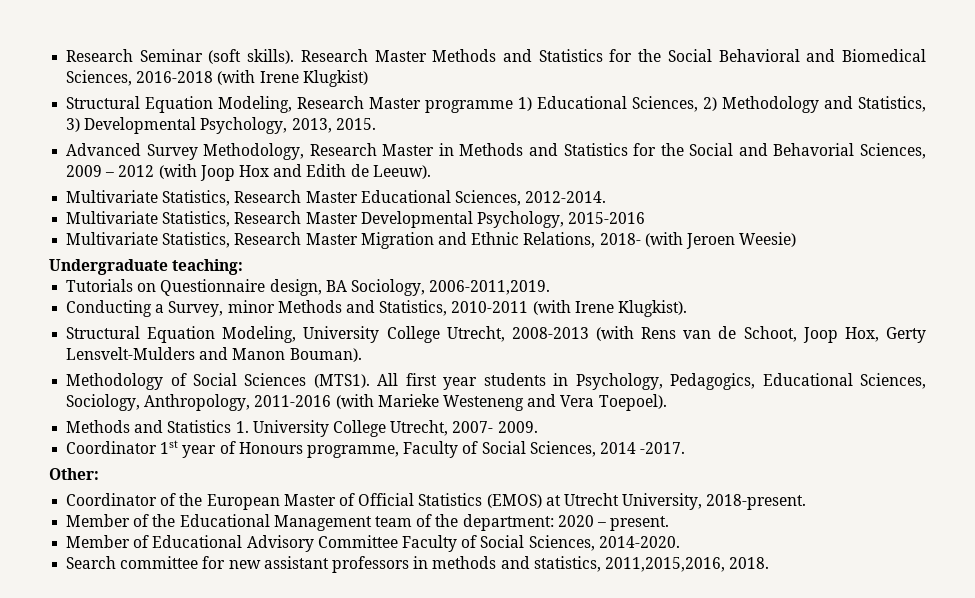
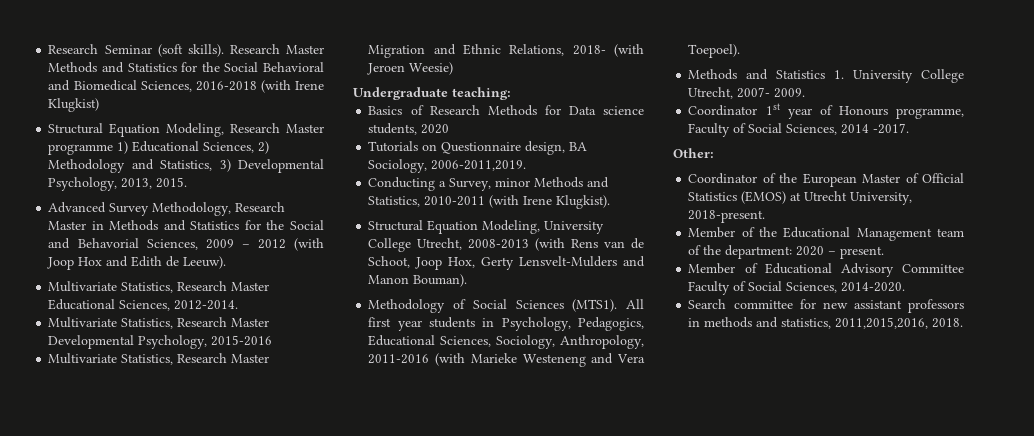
(244, 267) none -> [368,105,644,116] [368,123,450,135] // Basics of Research Methods for Data science students, 2020

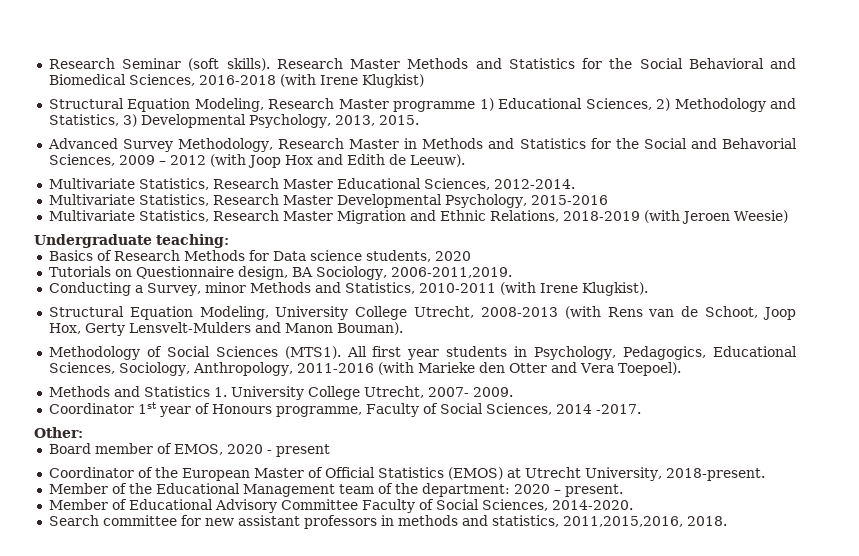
[572,45,606,55] 2018- -> [562,211,640,221] 2018-2019
[522,354,586,367] Westeneng -> [478,362,547,373] den Otter
(714, 153) none -> [48,443,330,457] // Board member of EMOS, 2020 - present

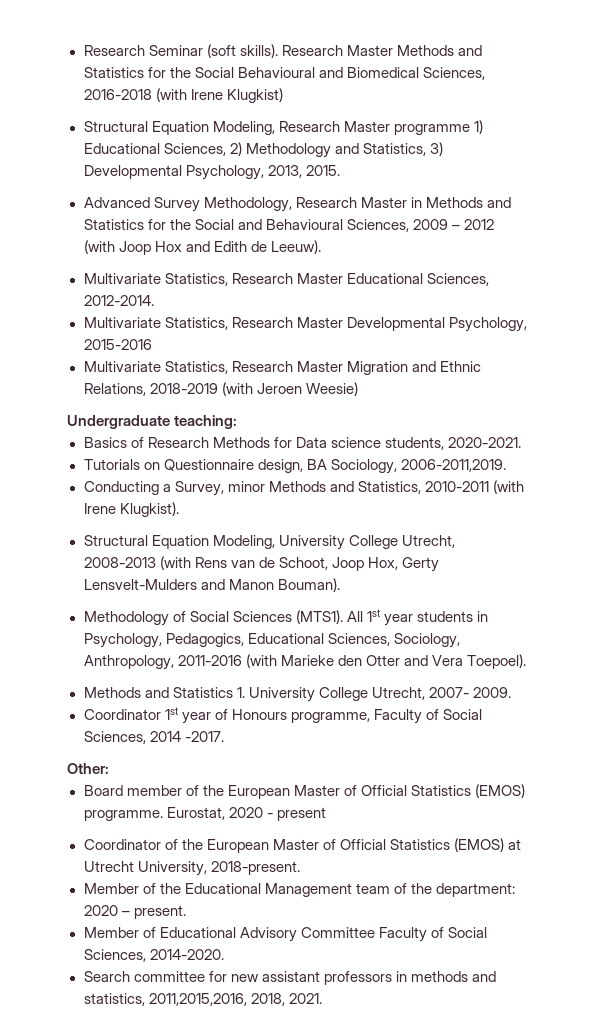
[688,58,764,69] Behavioral -> [237,67,315,78] Behavioural
[721,138,797,149] Behavorial -> [265,219,343,230] Behavioural
[434,251,471,261] 2020 -> [447,437,521,448] 2020-2021.
[372,346,402,357] first -> [366,609,380,622] 1st
[173,444,223,455] EMOS, -> [202,784,525,799] [83,807,225,821] the European Master of Official Statistics (EMOS) programme. Eurostat,
[686,516,727,526] 2018. -> [250,993,322,1006] 2018, 2021.

